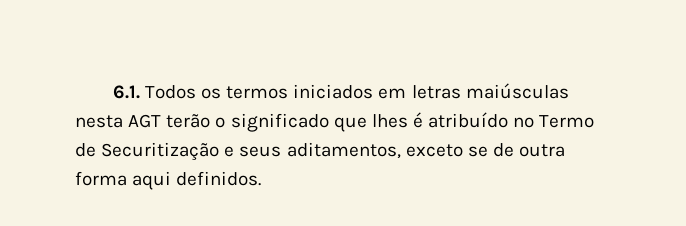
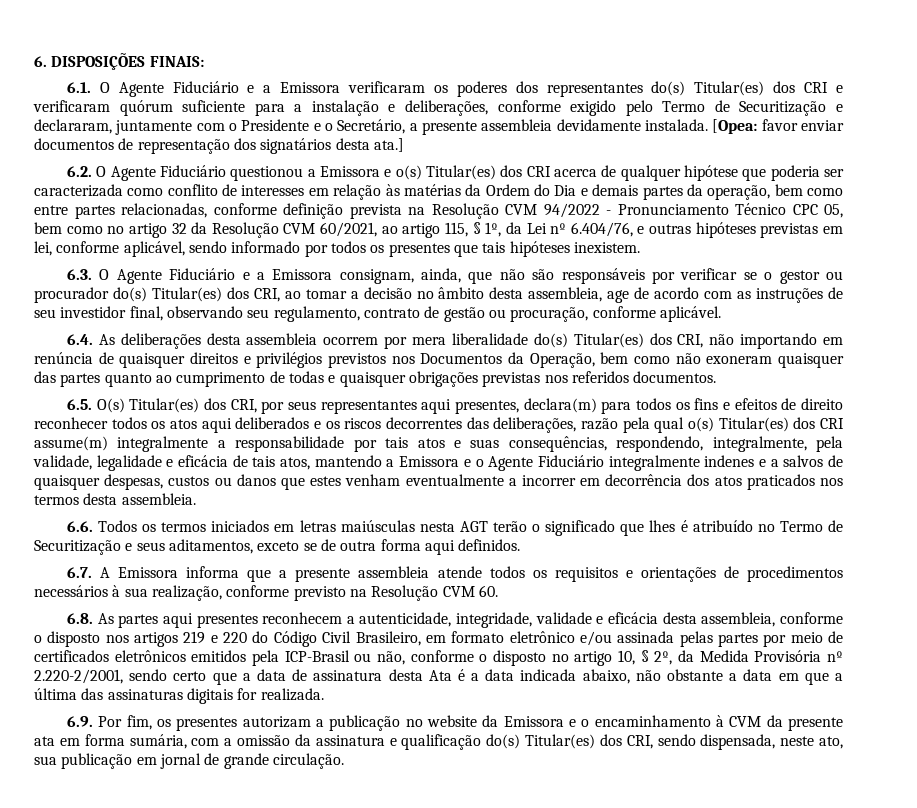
[112,85,140,99] 6.1. -> [34,53,204,70] [66,81,843,97] [33,100,843,116] [34,119,845,135] [34,138,404,154] [66,165,844,181] [34,184,843,200] [34,203,843,219] [34,222,843,238] [34,241,640,257] [66,268,843,284] [34,287,843,303] [34,306,721,322] [66,333,843,349] [34,352,844,368] [34,371,717,387] [66,398,844,414] [34,417,844,433] [34,436,844,452] [33,455,844,471] [34,474,843,490] [34,493,196,505] [66,521,93,532] 6. DISPOSIÇÕES FINAIS: // 6.1. O Agente Fiduciário e a Emissora verificaram os poderes dos representantes do(s) Titular(es) dos CRI e verificaram quórum suficiente para a instalação e deliberações, conforme exigido pelo Termo de Securitização e declararam, juntamente com o Presidente e o Secretário, a presente assembleia devidamente instalada. [Opea: favor enviar documentos de representação dos signatários desta ata.] // 6.2. O Agente Fiduciário questionou a Emissora e o(s) Titular(es) dos CRI acerca de qualquer hipótese que poderia ser caracterizada como conflito de interesses em relação às matérias da Ordem do Dia e demais partes da operação, bem como entre partes relacionadas, conforme definição prevista na Resolução CVM 94/2022 - Pronunciamento Técnico CPC 05, bem como no artigo 32 da Resolução CVM 60/2021, ao artigo 115, § 1º, da Lei nº 6.404/76, e outras hipóteses previstas em lei, conforme aplicável, sendo informado por todos os presentes que tais hipóteses inexistem. // 6.3. O Agente Fiduciário e a Emissora consignam, ainda, que não são responsáveis por verificar se o gestor ou procurador do(s) Titular(es) dos CRI, ao tomar a decisão no âmbito desta assembleia, age de acordo com as instruções de seu investidor final, observando seu regulamento, contrato de gestão ou procuração, conforme aplicável. // 6.4. As deliberações desta assembleia ocorrem por mera liberalidade do(s) Titular(es) dos CRI, não importando em renúncia de quaisquer direitos e privilégios previstos nos Documentos da Operação, bem como não exoneram quaisquer das partes quanto ao cumprimento de todas e quaisquer obrigações previstas nos referidos documentos. // 6.5. O(s) Titular(es) dos CRI, por seus representantes aqui presentes, declara(m) para todos os fins e efeitos de direito reconhecer todos os atos aqui deliberados e os riscos decorrentes das deliberações, razão pela qual o(s) Titular(es) dos CRI assume(m) integralmente a responsabilidade por tais atos e suas consequências, respondendo, integralmente, pela validade, legalidade e eficácia de tais atos, mantendo a Emissora e o Agente Fiduciário integralmente indenes e a salvos de quaisquer despesas, custos ou danos que estes venham eventualmente a incorrer em decorrência dos atos praticados nos termos desta assembleia. // 6.6.
(262, 178) none -> [66,566,844,582] [34,585,498,601] [66,612,844,628] [34,631,844,647] [34,650,843,666] [34,669,843,685] [34,688,324,704] [66,715,843,731] [34,734,844,750] [34,753,344,769] // 6.7. A Emissora informa que a presente assembleia atende todos os requisitos e orientações de procedimentos necessários à sua realização, conforme previsto na Resolução CVM 60. // 6.8. As partes aqui presentes reconhecem a autenticidade, integridade, validade e eficácia desta assembleia, conforme o disposto nos artigos 219 e 220 do Código Civil Brasileiro, em formato eletrônico e/ou assinada pelas partes por meio de certificados eletrônicos emitidos pela ICP-Brasil ou não, conforme o disposto no artigo 10, § 2º, da Medida Provisória nº 2.220-2/2001, sendo certo que a data de assinatura desta Ata é a data indicada abaixo, não obstante a data em que a última das assinaturas digitais for realizada. // 6.9. Por fim, os presentes autorizam a publicação no website da Emissora e o encaminhamento à CVM da presente ata em forma sumária, com a omissão da assinatura e qualificação do(s) Titular(es) dos CRI, sendo dispensada, neste ato, sua publicação em jornal de grande circulação.

